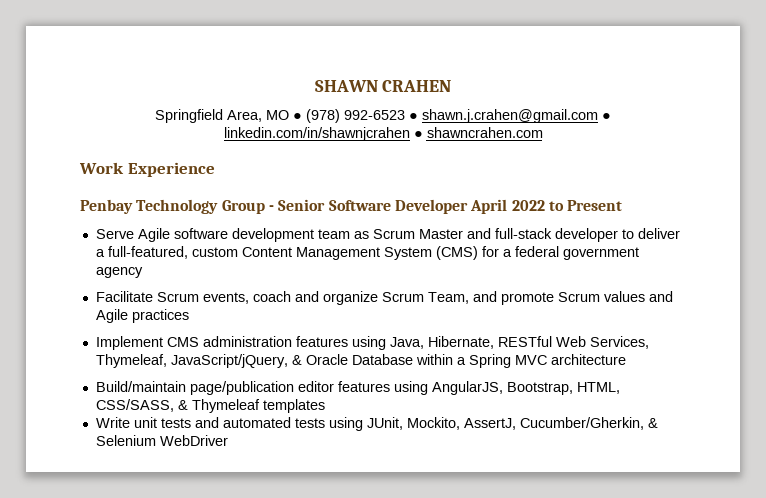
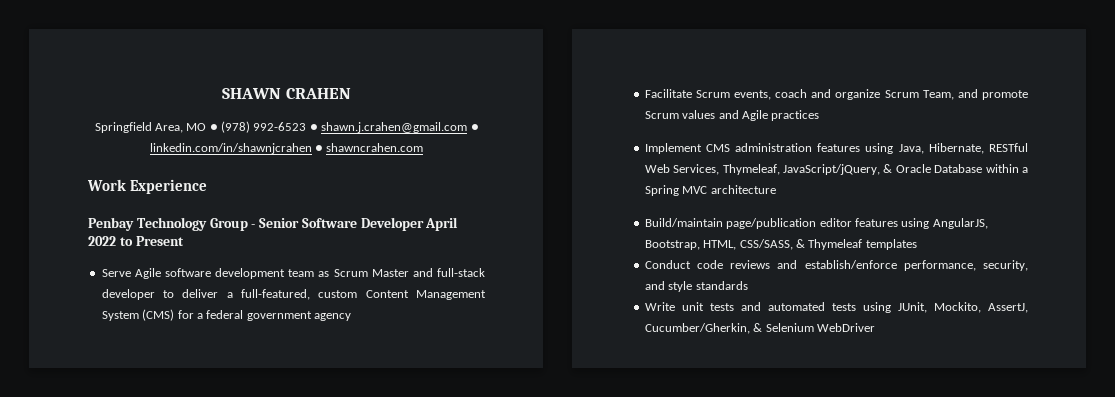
(325, 406) none -> [644,260,1028,271] [644,281,748,292] // Conduct code reviews and establish/enforce performance, security, and style standards

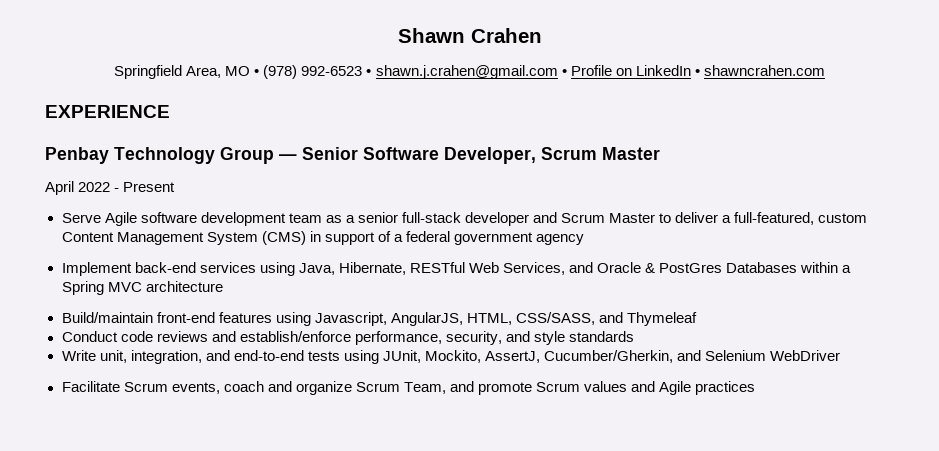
[222,88,351,99] SHAWN CRAHEN -> [397,28,542,43] Shawn Crahen
[209,124,218,131] ● -> [254,69,260,76] •
[309,122,479,133] [149,143,323,154] ● shawn.j.crahen@gmail.com ● linkedin.com/in/shawnjcrahen ● -> [366,65,700,79] • shawn.j.crahen@gmail.com • Profile on LinkedIn •
[87,179,208,194] Work Experience -> [45,105,170,118] EXPERIENCE
[251,224,256,228] - -> [279,154,297,160] —
[360,217,424,231] Developer -> [444,147,660,164] Developer, Scrum Master //
[119,237,133,246] to -> [114,188,120,192] -
[333,268,486,277] [101,289,155,300] Scrum Master and full-stack developer -> [345,212,656,226] a senior full-stack developer and Scrum Master
[177,310,194,319] for -> [309,231,391,245] in support of
(351, 317) none -> [61,262,852,276] [61,281,223,295] [61,312,697,326] [61,331,634,345] [61,350,841,364] // Implement back-end services using Java, Hibernate, RESTful Web Services, and Oracle & PostGres Databases within a Spring MVC architecture // Build/maintain front-end features using Javascript, AngularJS, HTML, CSS/SASS, and Thymeleaf // Conduct code reviews and establish/enforce performance, security, and style standards // Write unit, integration, and end-to-end tests using JUnit, Mockito, AssertJ, Cucumber/Gherkin, and Selenium WebDriver
[644,143,1028,154] [644,164,1028,175] [644,185,776,196] [644,218,988,229] [644,239,917,250] [644,260,1028,271] [644,281,748,292] [644,302,1028,313] [644,323,875,334] // Implement CMS administration features using Java, Hibernate, RESTful Web Services, Thymeleaf, JavaScript/jQuery, & Oracle Database within a Spring MVC architecture // Build/maintain page/publication editor features using AngularJS, Bootstrap, HTML, CSS/SASS, & Thymeleaf templates // Conduct code reviews and establish/enforce performance, security, and style standards // Write unit tests and automated tests using JUnit, Mockito, AssertJ, Cucumber/Gherkin, & Selenium WebDriver -> (756, 388) none

